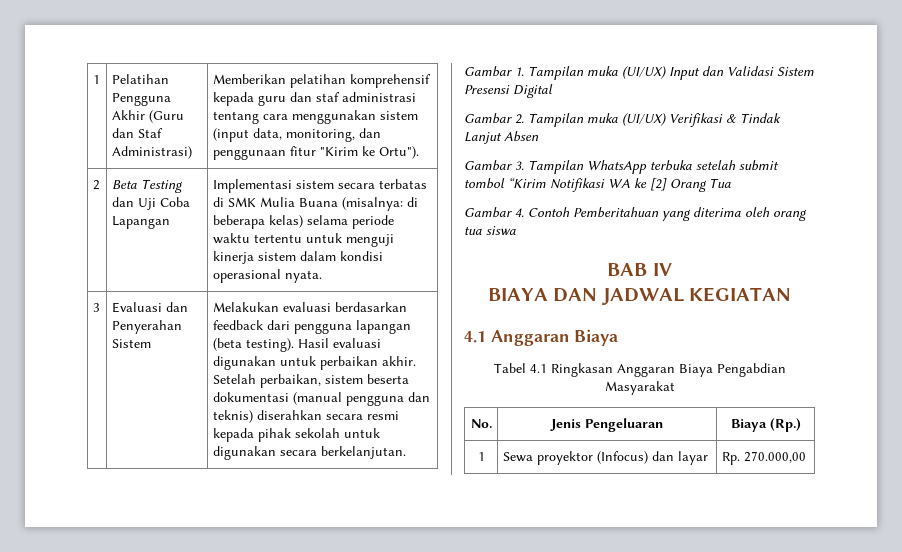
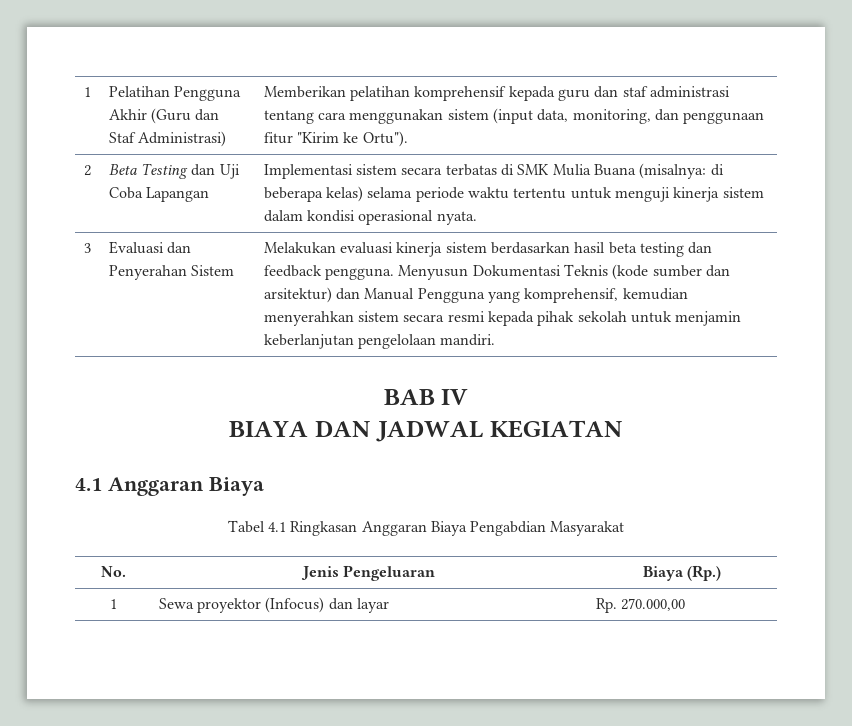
[334,302,407,312] [212,320,411,334] [212,338,381,352] [212,356,416,370] [212,374,409,388] [212,392,430,406] [212,410,322,423] berdasarkan feedback dari pengguna lapangan (beta testing). Hasil evaluasi digunakan untuk perbaikan akhir. Setelah perbaikan, sistem beserta dokumentasi (manual pengguna dan teknis) diserahkan -> [396,242,713,257] [263,264,731,280] [263,287,688,303] [263,311,400,326] kinerja sistem berdasarkan hasil beta testing dan feedback pengguna. Menyusun Dokumentasi Teknis (kode sumber dan arsitektur) dan Manual Pengguna yang komprehensif, kemudian menyerahkan sistem
[212,446,406,460] [464,66,814,80] [464,84,553,98] [464,113,781,127] [464,131,539,144] [464,160,779,174] [464,177,731,192] [464,207,807,221] [464,226,516,235] digunakan secara berkelanjutan. // Gambar 1. Tampilan muka (UI/UX) Input dan Validasi Sistem Presensi Digital // Gambar 2. Tampilan muka (UI/UX) Verifikasi & Tindak Lanjut Absen // Gambar 3. Tampilan WhatsApp terbuka setelah submit tombol “Kirim Notifikasi WA ke [2] Orang Tua // Gambar 4. Contoh Pemberitahuan yang diterima oleh orang tua siswa -> [675,311,742,326] [263,334,496,349] menjamin keberlanjutan pengelolaan mandiri.

